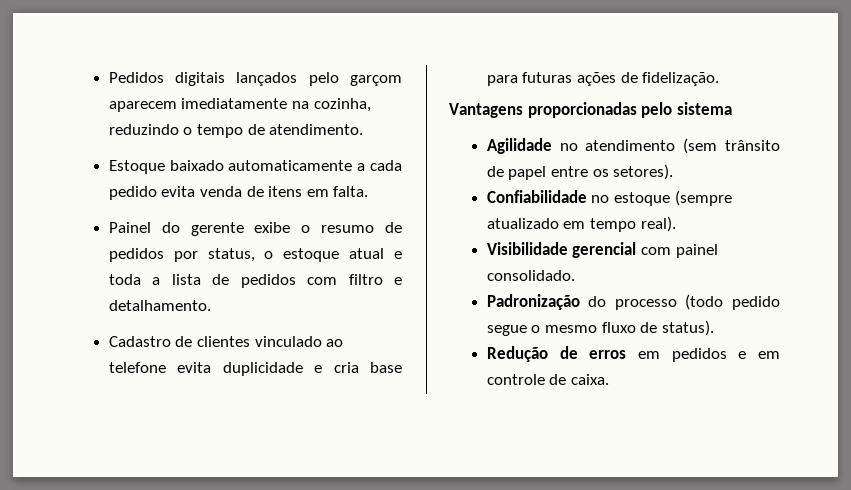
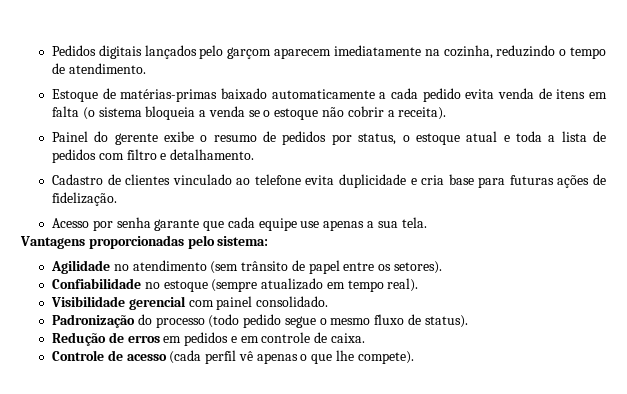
(165, 167) none -> [102,88,218,102] de matérias-primas
[333,186,369,197] falta. -> [52,106,447,120] falta (o sistema bloqueia a venda se o estoque não cobrir a receita).
(720, 79) none -> [52,217,427,231] // Acesso por senha garante que cada equipe use apenas a sua tela.
[676,102,732,115] sistema -> [217,236,269,246] sistema:
(610, 379) none -> [52,350,414,364] // Controle de acesso (cada perfil vê apenas o que lhe compete).

